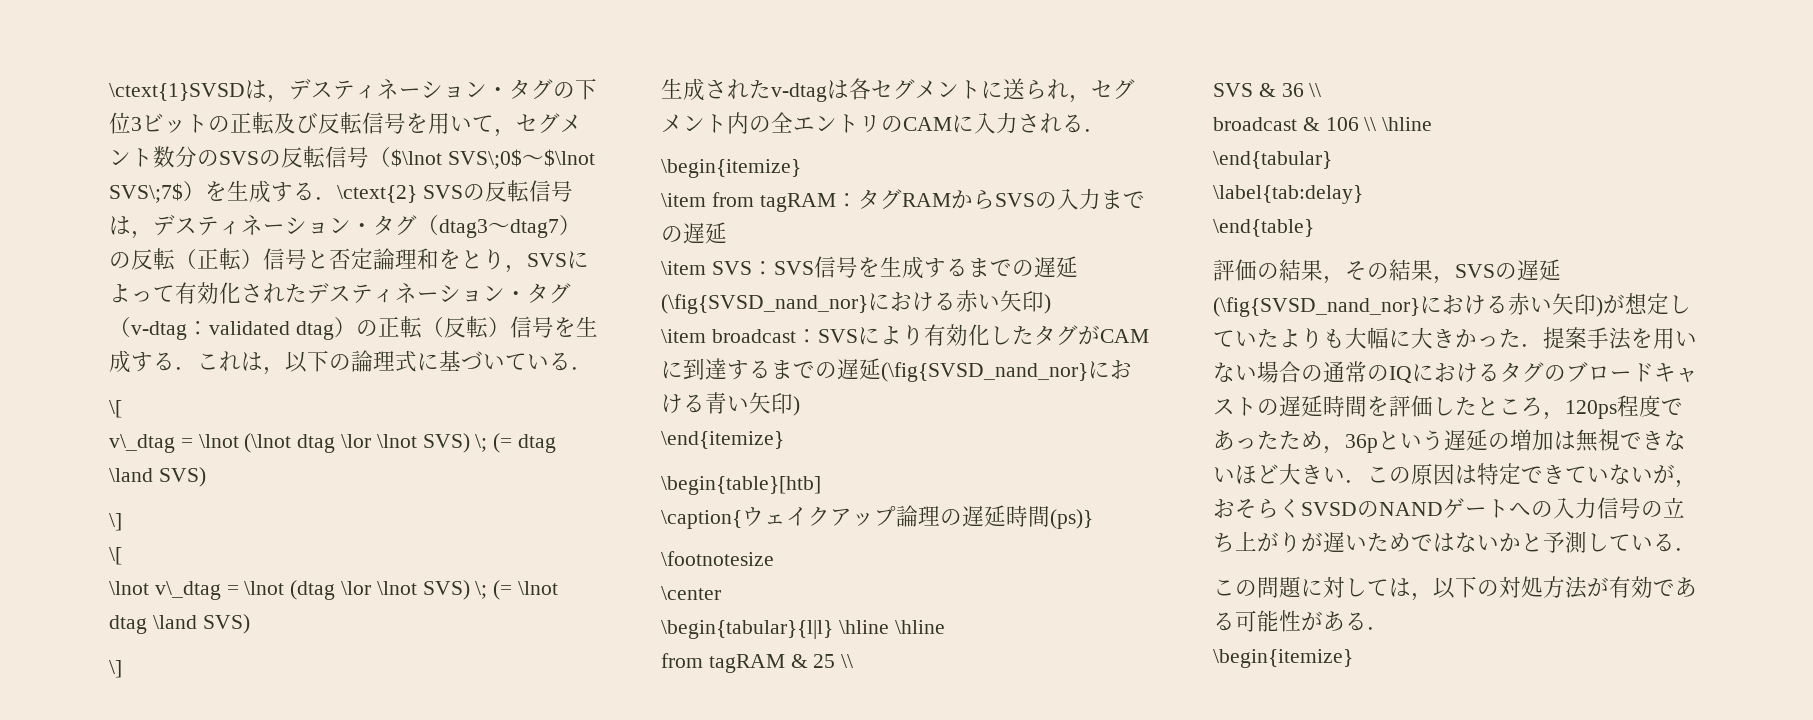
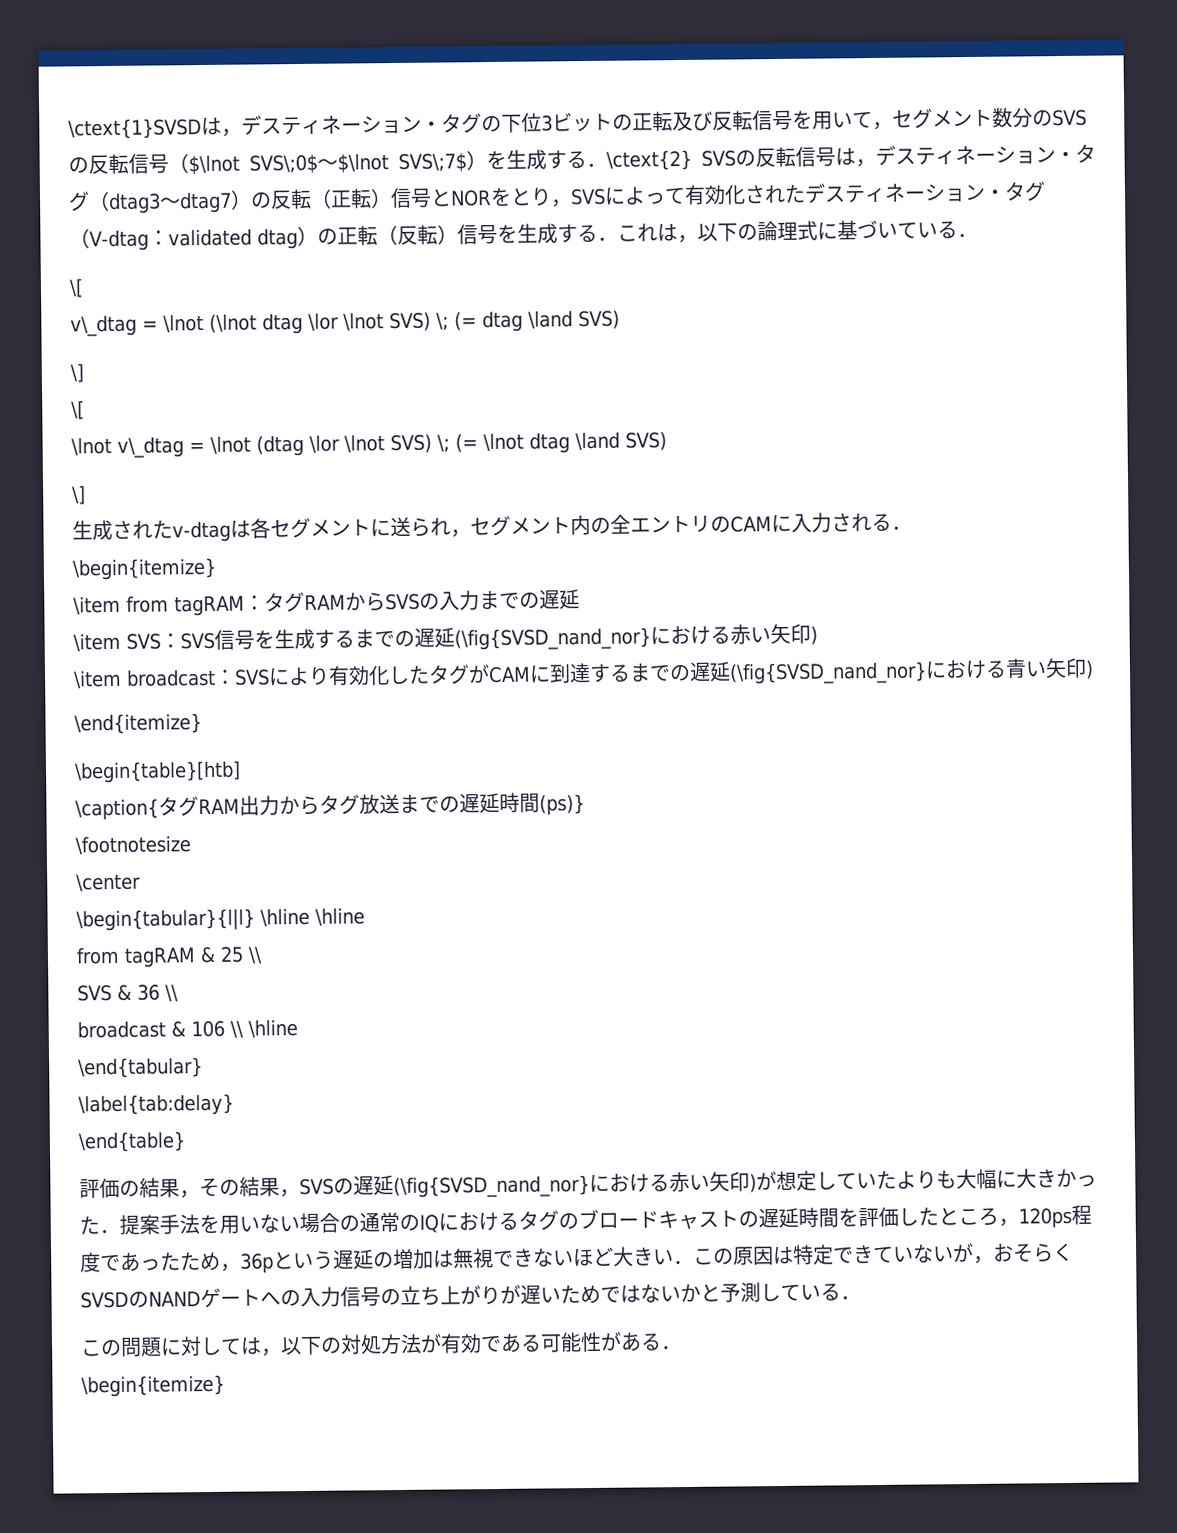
[329,248,439,270] 否定論理和 -> [450,189,492,207] NOR
[131,321,187,340] v-dtag -> [89,229,149,252] V-dtag
[742,505,940,527] ウェイクアップ論理 -> [158,793,440,817] タグRAM出力からタグ放送まで

